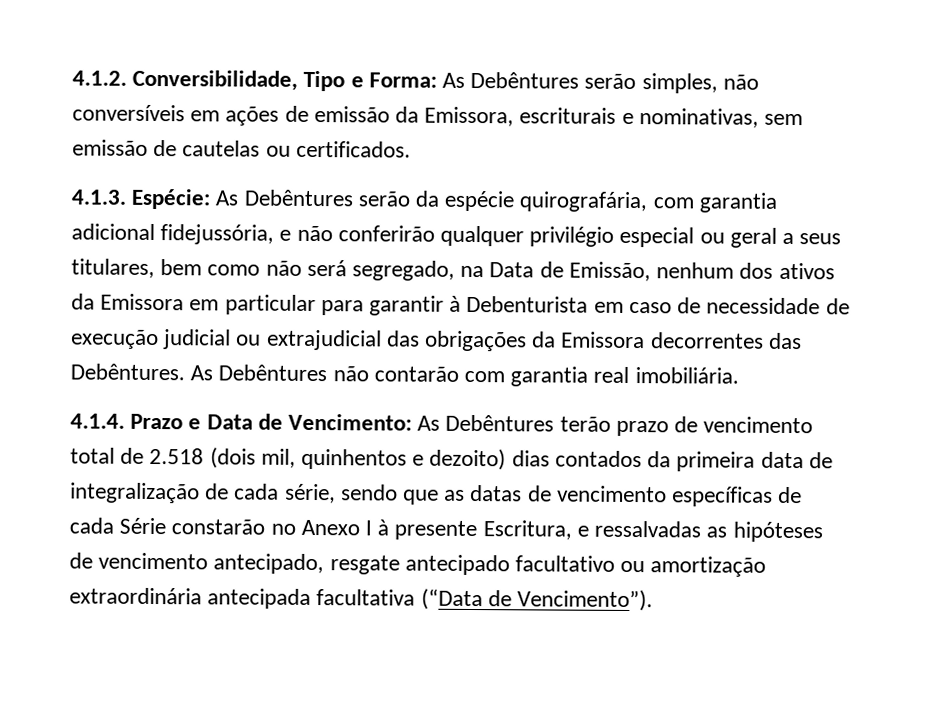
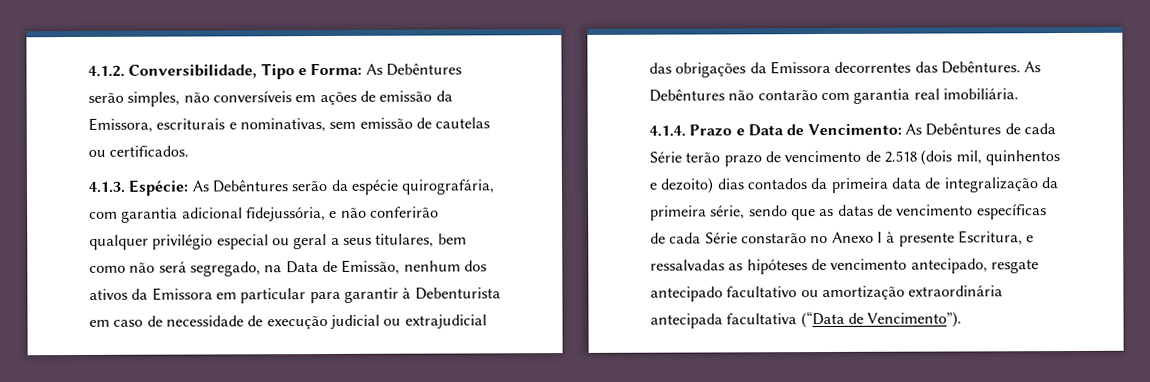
(555, 423) none -> [1004,123,1056,135] [649,151,682,163] de cada Série
[70,447,115,464] total -> (862, 156) none
[205,483,280,500] de cada -> [1040,177,1058,189] [650,205,707,221] da primeira

